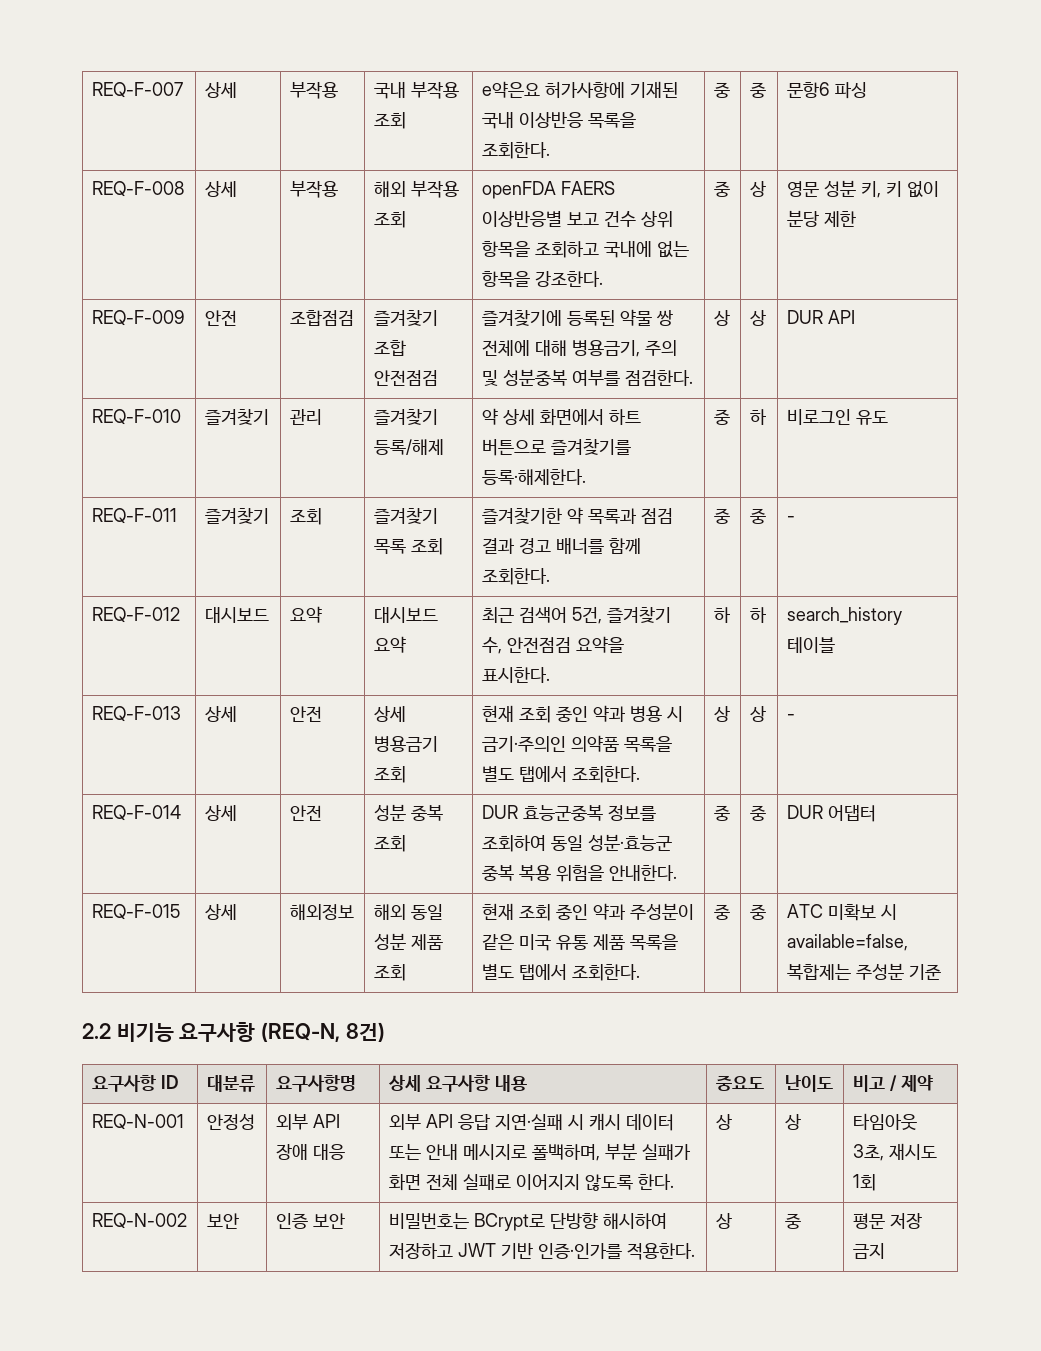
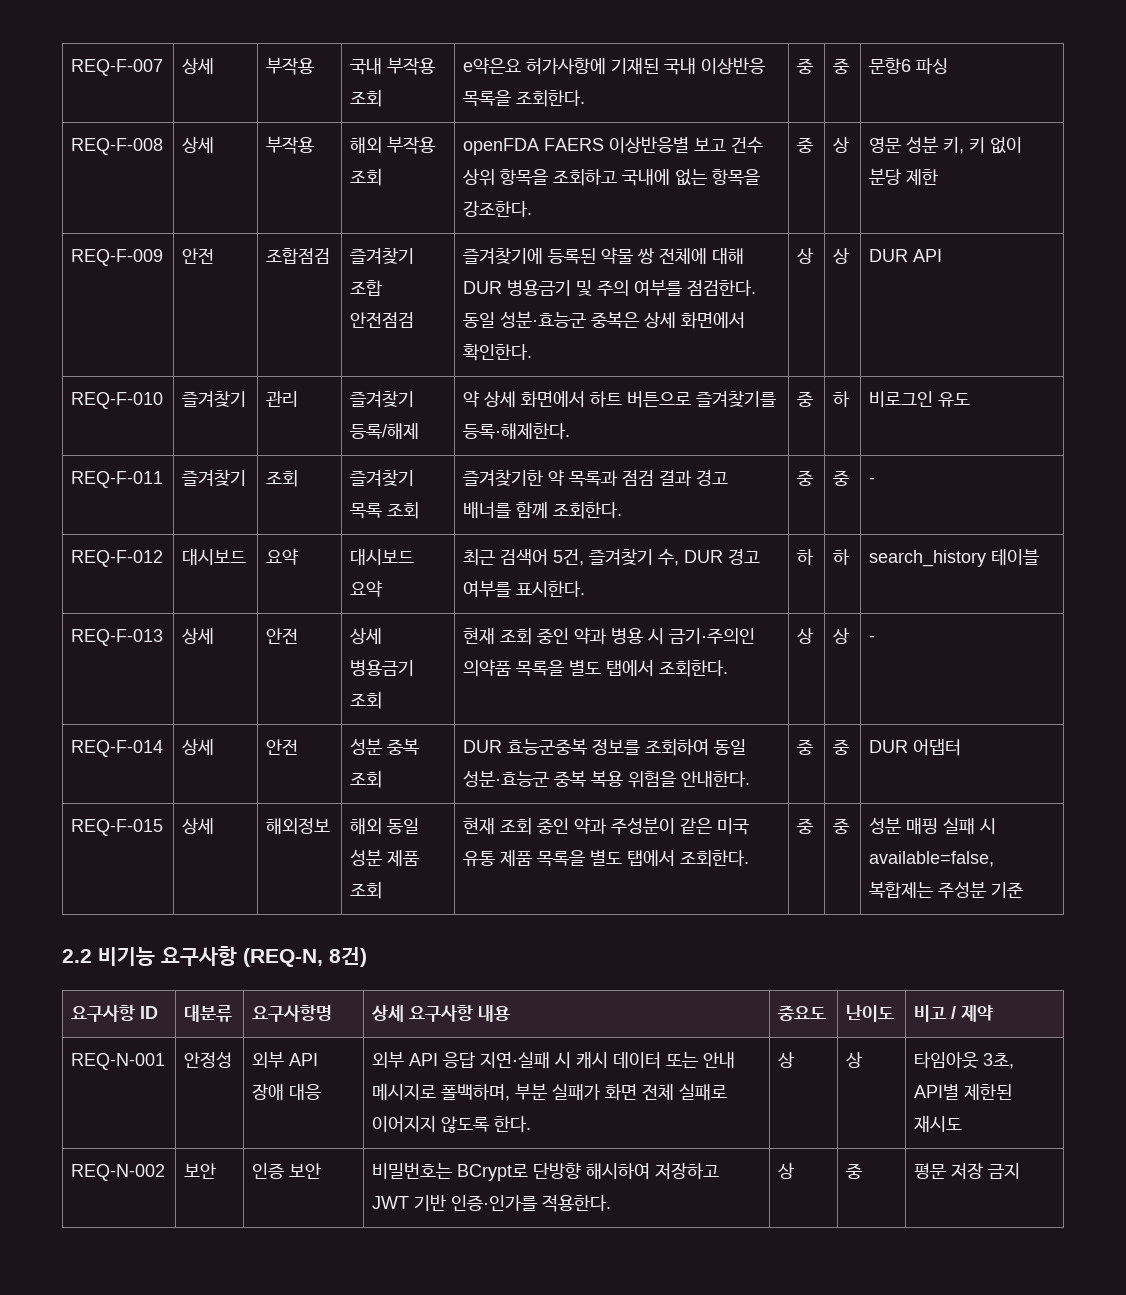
[571,340,677,357] [481,369,693,386] 병용금기, 주의 및 성분중복 여부를 점검한다. -> [463,280,757,296] [463,311,746,329] [463,344,533,361] DUR 병용금기 및 주의 여부를 점검한다. 동일 성분·효능군 중복은 상세 화면에서 확인한다.
[506,636,624,653] 안전점검 요약을 -> [684,549,761,565] [463,581,512,597] DUR 경고 여부를
[786,904,876,921] ATC 미확보 -> [869,817,976,834] 성분 매핑 실패
(884, 1152) none -> [914,1084,1013,1100] API별 제한된
[852,1174,876,1191] 1회 -> (963, 1123) none

